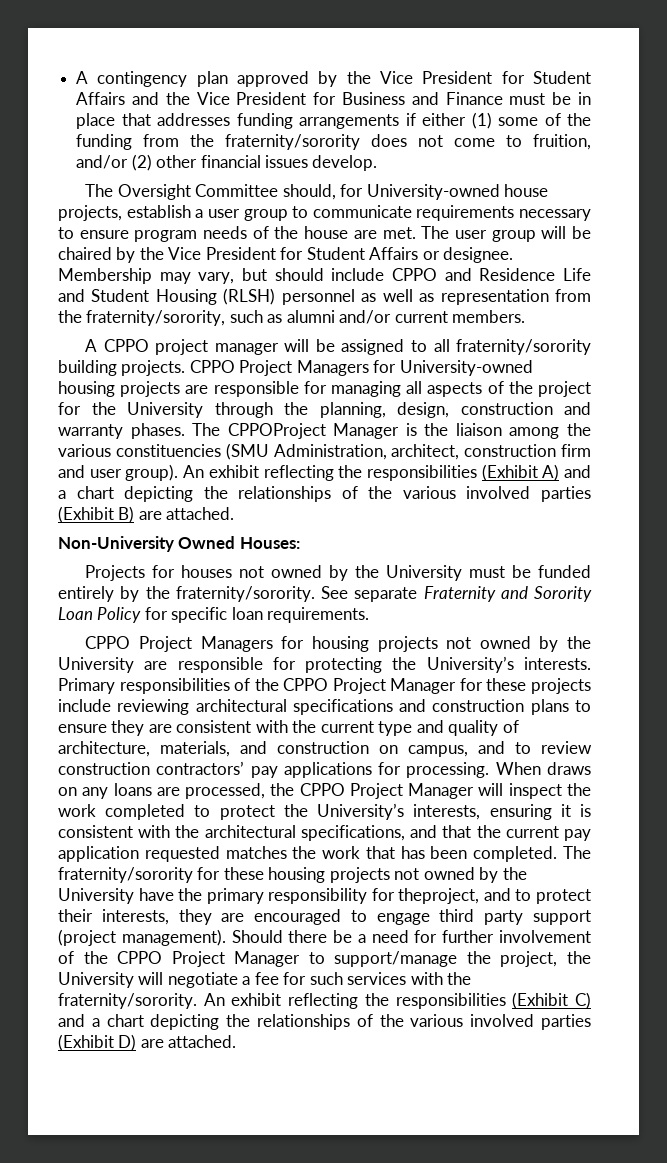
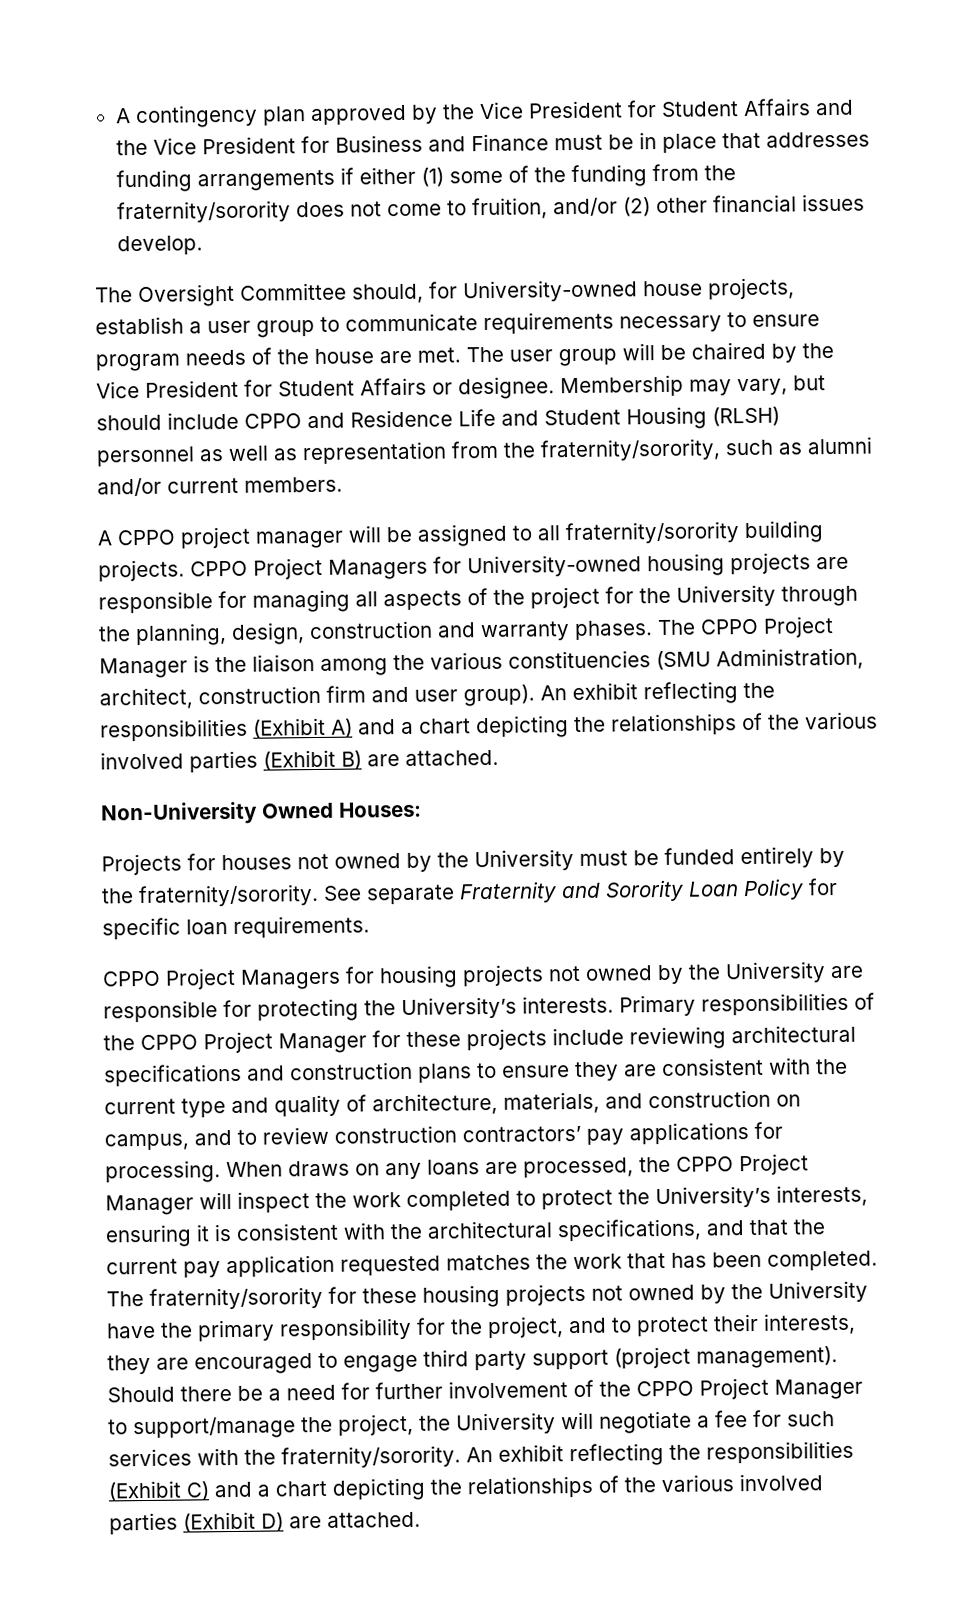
[227,423,326,439] CPPOProject -> [700,616,834,638] CPPO Project
[398,888,480,904] theproject, -> [450,1316,564,1339] the project,

